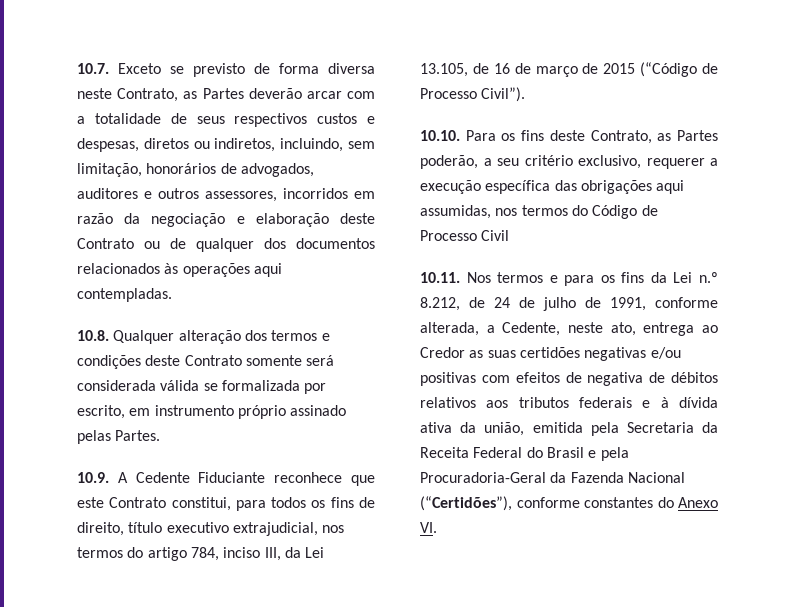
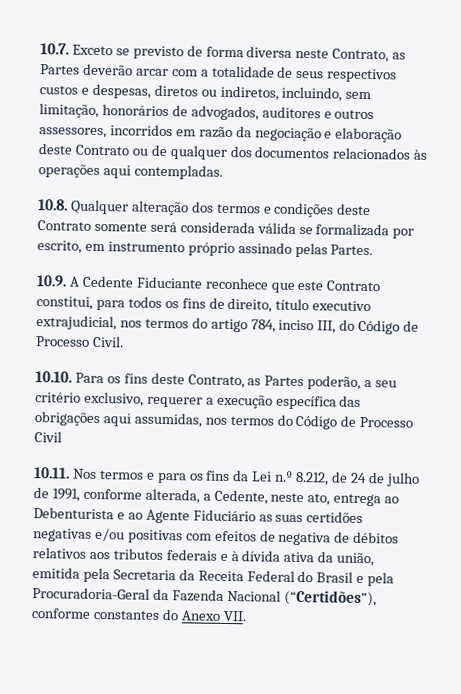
[284,547,325,558] [420,62,718,77] [420,87,526,102] da Lei 13.105, de 16 de março de 2015 (“Código de Processo Civil”). -> [339,319,420,335] [35,335,124,348] do Código de Processo Civil.
[420,347,465,358] Credor -> [33,507,256,524] Debenturista e ao Agente Fiduciário
[420,522,437,533] VI. -> [222,610,247,622] VII.

